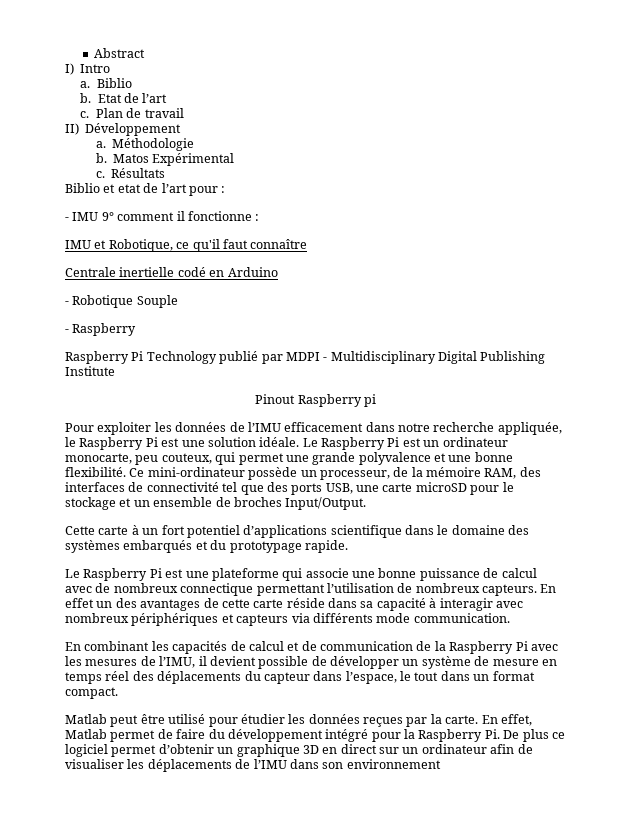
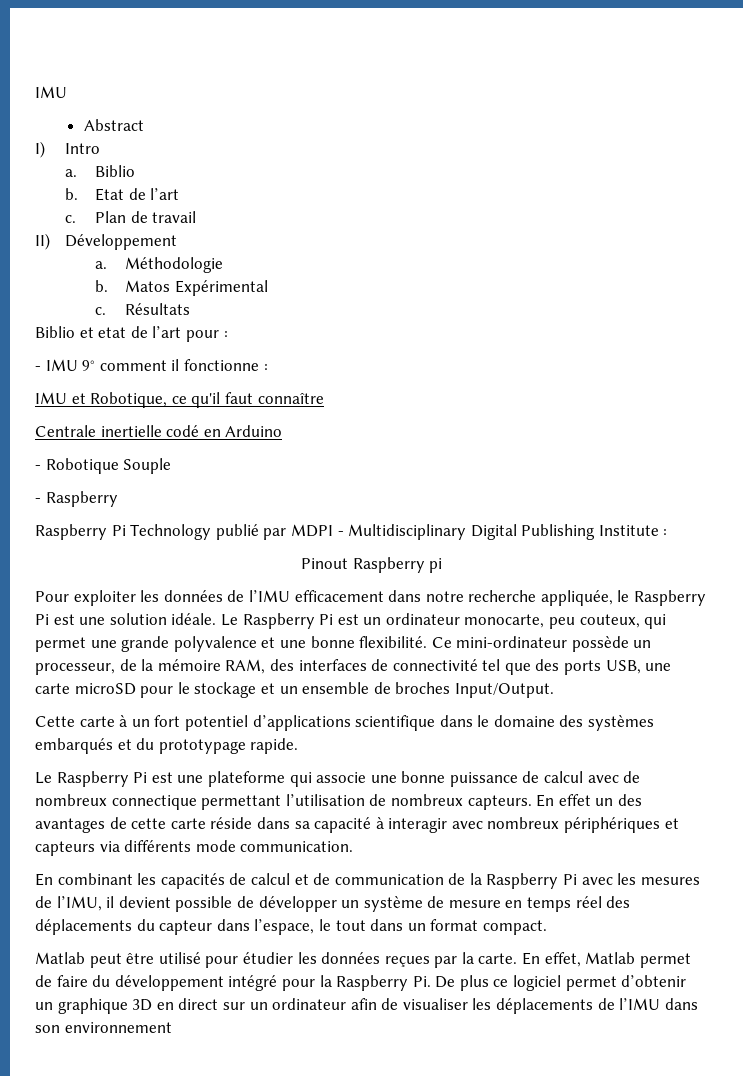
(94, 53) none -> [35,86,67,98] IMU //
(115, 371) none -> [663,529,668,536] :

